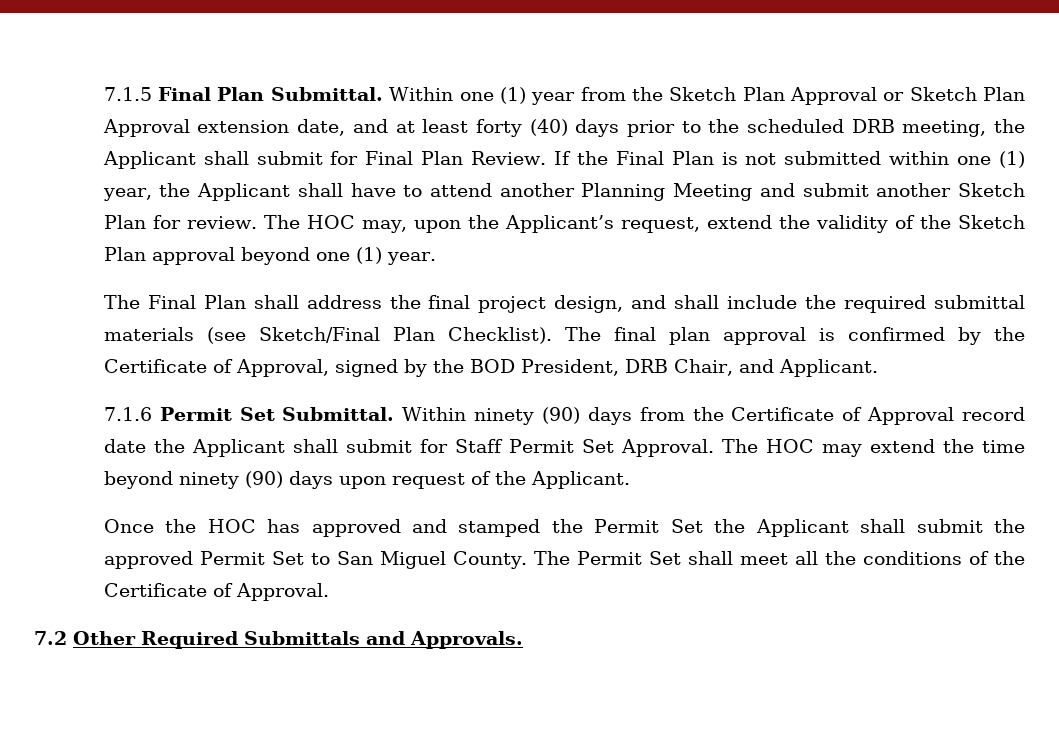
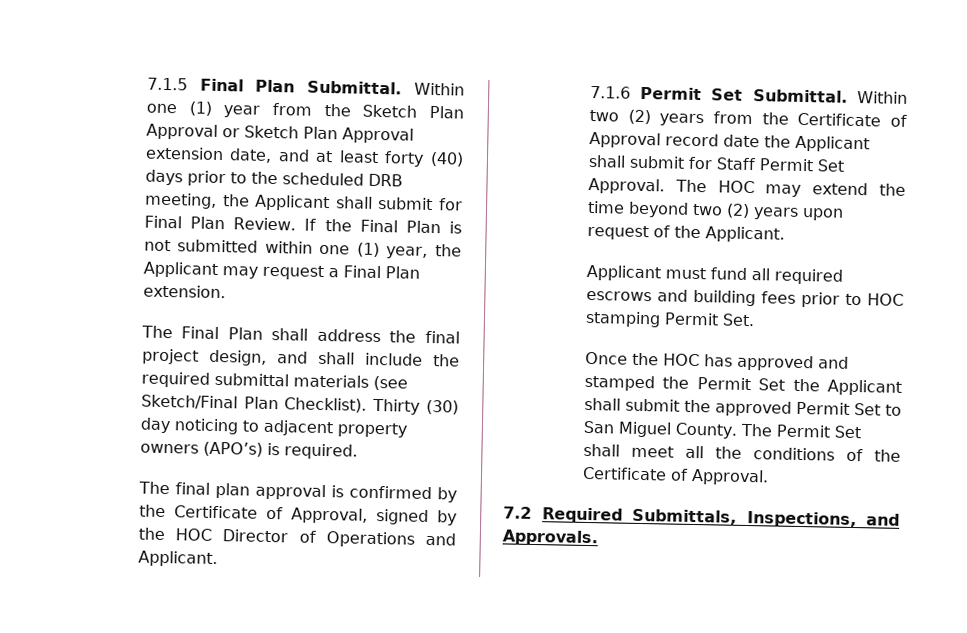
[297,183,1025,201] [103,215,1025,233] [103,247,436,265] shall have to attend another Planning Meeting and submit another Sketch Plan for review. The HOC may, upon the Applicant’s request, extend the validity of the Sketch Plan approval beyond one (1) year. -> [221,264,420,280] [142,284,226,299] may request a Final Plan extension.
(552, 335) none -> [372,398,459,415] [139,417,407,438] [139,441,358,460] Thirty (30) day noticing to adjacent property owners (APO’s) is required. //
[469,359,733,376] BOD President, DRB Chair, -> [175,528,415,548] HOC Director of Operations
[474,407,632,425] ninety (90) days -> [588,109,705,127] two (2) years
[178,471,333,489] ninety (90) days -> [691,203,799,220] two (2) years
(630, 480) none -> [585,264,843,285] [585,289,904,308] [584,310,755,328] // Applicant must fund all required escrows and building fees prior to HOC stamping Permit Set.
[73,631,360,649] Other Required Submittals -> [541,507,857,529] Required Submittals, Inspections,

